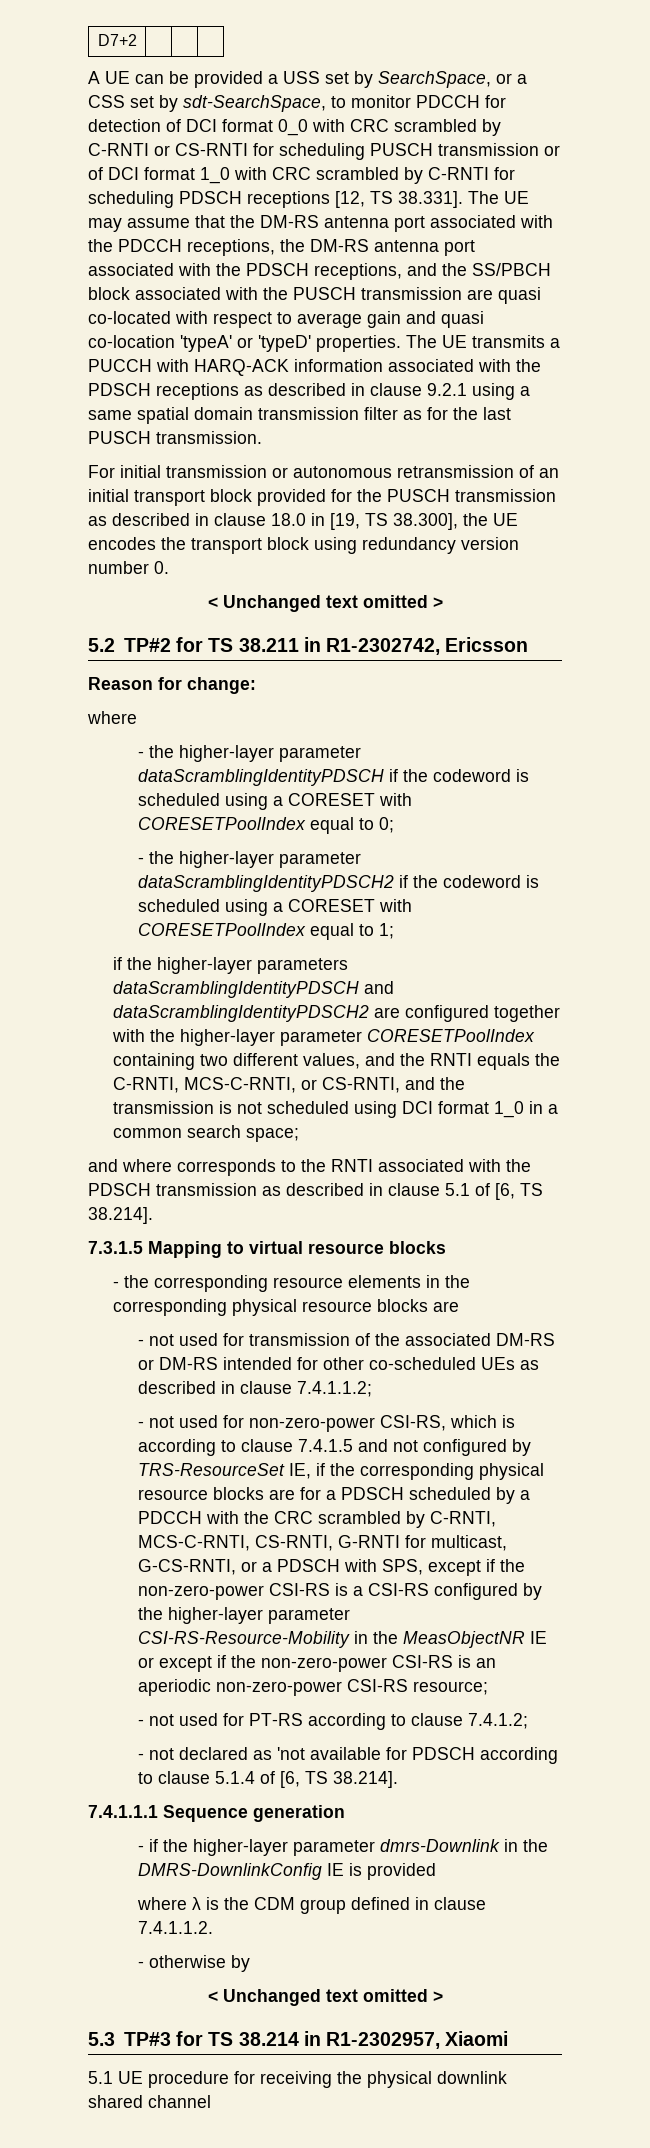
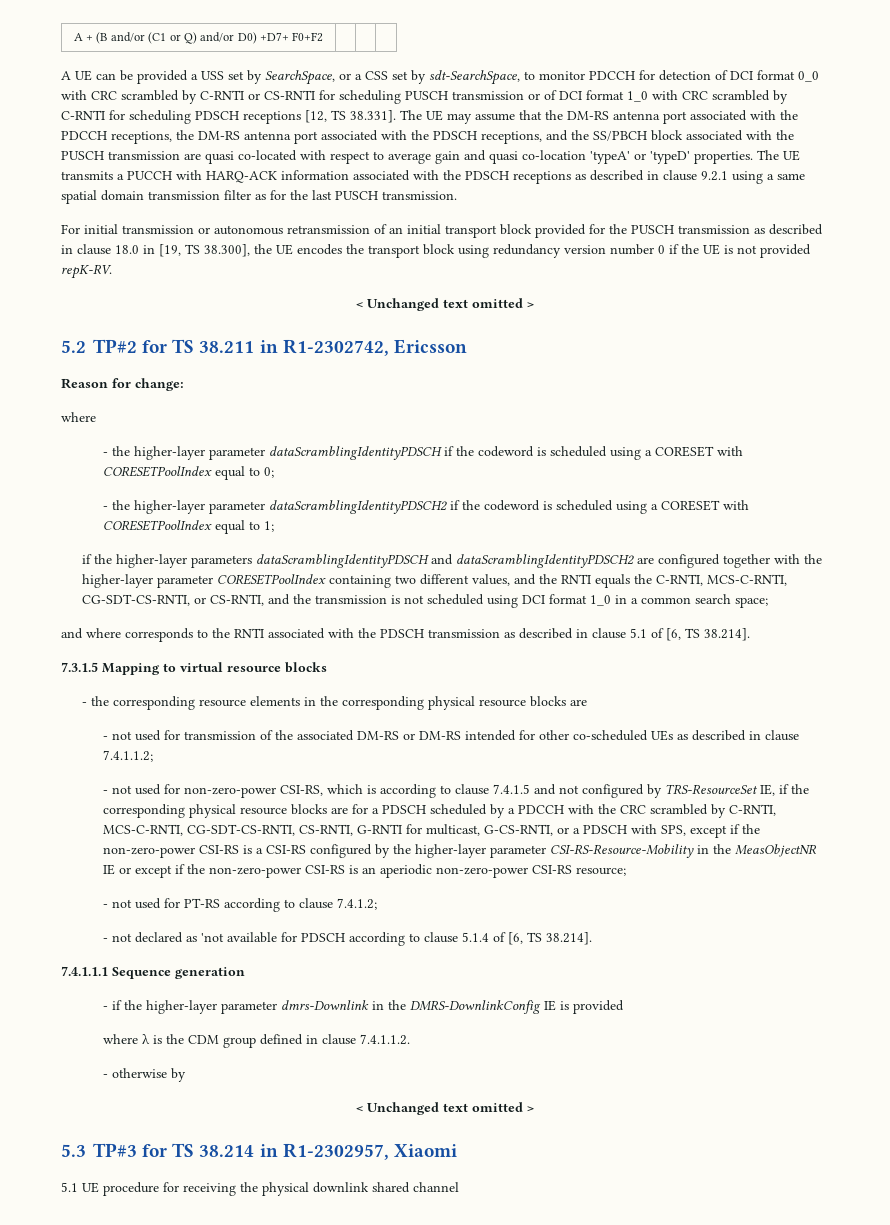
[97,34,137,46] D7+2 -> [73,32,324,44] A + (B and/or (C1 or Q) and/or D0) +D7+ F0+F2
[154,561,169,574] 0. -> [658,244,811,258] [61,264,112,279] 0 if the UE is not provided repK-RV.
(297, 1085) none -> [81,594,190,606] CG-SDT-CS-RNTI,
(251, 1543) none -> [186,824,295,836] CG-SDT-CS-RNTI,

